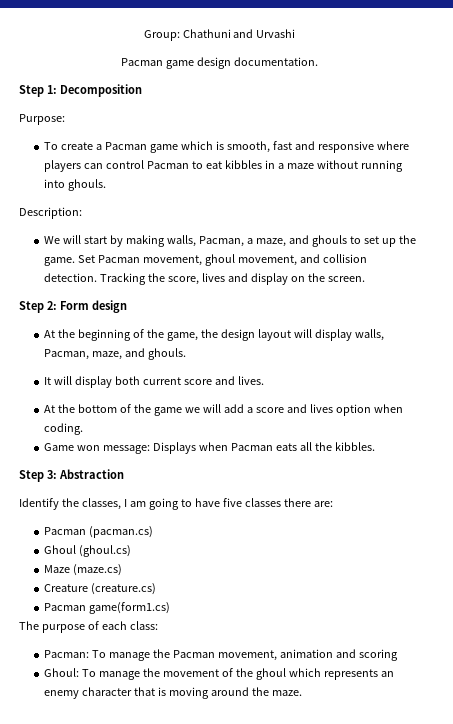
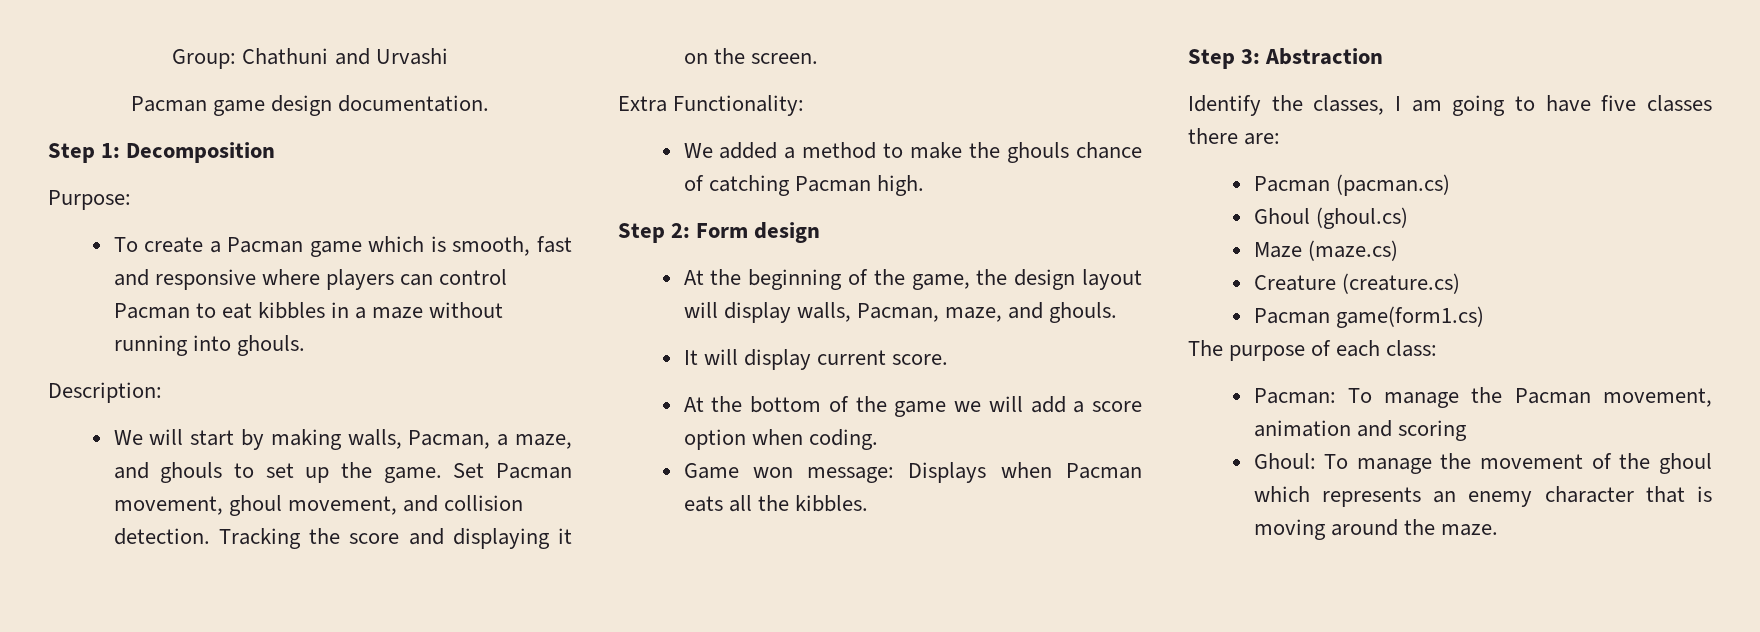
[167,273,288,285] score, lives and display -> [349,528,572,549] score and displaying it
(365, 279) none -> [618,95,805,116] [683,142,1142,163] [683,175,924,196] // Extra Functionality: // We added a method to make the ghouls chance of catching Pacman high.
[114,376,264,385] both current score and lives. -> [816,350,948,365] current score.
[286,404,333,413] and lives -> (1142, 406) none

